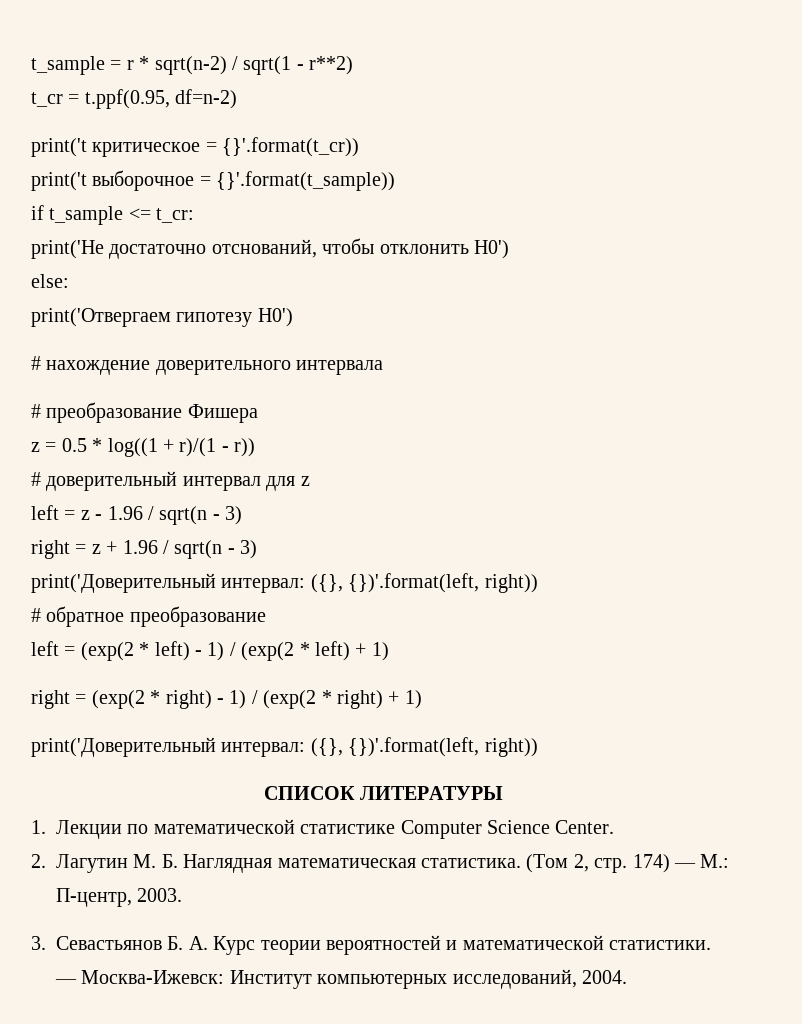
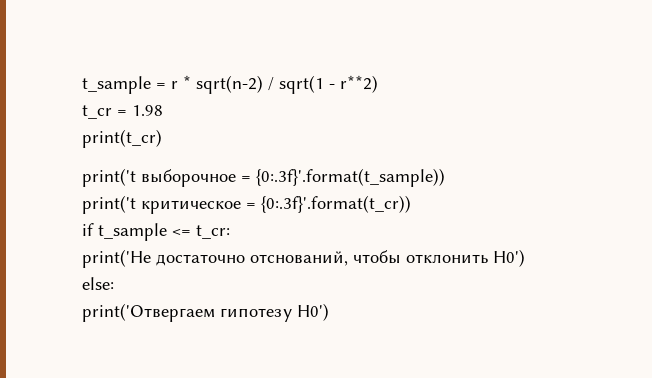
[84,89,238,109] [31,137,360,157] [31,170,396,191] t.ppf(0.95, df=n-2) // print('t критическое = {}'.format(t_cr)) // print('t выборочное = {}'.format(t_sample)) -> [132,105,163,116] [82,129,162,148] [82,168,445,187] [82,195,411,214] 1.98 // print(t_cr) // print('t выборочное = {0:.3f}'.format(t_sample)) // print('t критическое = {0:.3f}'.format(t_cr))
[31,356,384,375] [31,402,258,423] [31,438,256,457] [31,471,310,491] [31,505,243,525] [31,540,258,559] [31,573,538,593] [31,606,266,627] [31,641,389,661] [31,690,422,709] [31,737,538,757] [263,786,504,800] [31,819,615,839] [31,854,730,873] [56,888,183,907] [31,935,712,955] [55,969,627,989] // # нахождение доверительного интервала // # преобразование Фишера // z = 0.5 * log((1 + r)/(1 - r)) // # доверительный интервал для z // left = z - 1.96 / sqrt(n - 3) // right = z + 1.96 / sqrt(n - 3) // print('Доверительный интервал: ({}, {})'.format(left, right)) // # обратное преобразование // left = (exp(2 * left) - 1) / (exp(2 * left) + 1) // right = (exp(2 * right) - 1) / (exp(2 * right) + 1) // print('Доверительный интервал: ({}, {})'.format(left, right)) // СПИСОК ЛИТЕРАТУРЫ // 1. Лекции по математической статистике Computer Science Center. // 2. Лагутин М. Б. Наглядная математическая статистика. (Том 2, стр. 174) — М.: П-центр, 2003. // 3. Севастьянов Б. А. Курс теории вероятностей и математической статистики. — Москва-Ижевск: Институт компьютерных исследований, 2004. -> (329, 312) none

